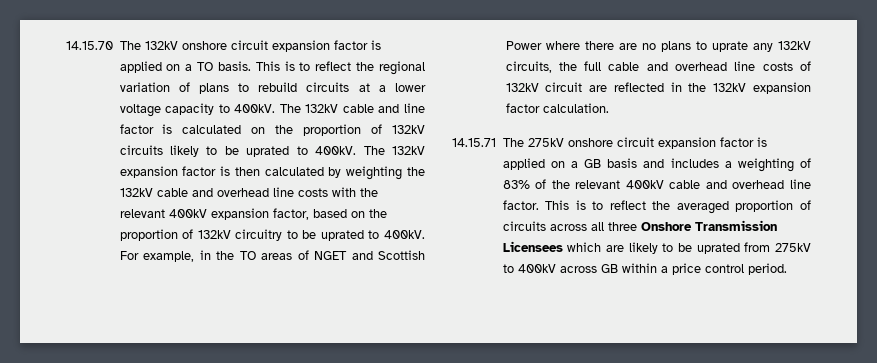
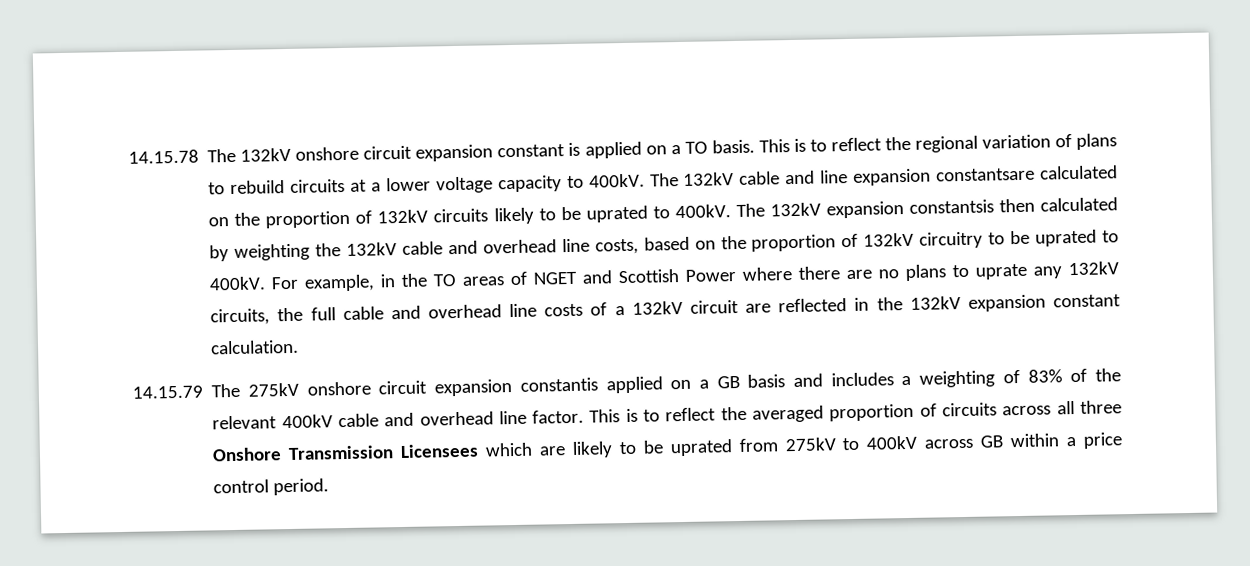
[66,41,113,50] 14.15.70 -> [128,149,199,164] 14.15.78
[333,40,368,50] factor -> [497,144,566,158] constant
[119,124,173,134] factor is -> [853,167,1036,186] expansion constantsare
[182,166,231,176] factor is -> [908,199,994,214] constantsis
[297,187,378,197] [119,208,309,220] costs with the relevant 400kV expansion factor, -> [594,238,639,255] costs,
(811, 66) none -> [614,306,625,316] a
[505,103,540,113] factor -> [1053,294,1122,308] constant
[452,138,496,147] 14.15.71 -> [132,385,203,399] 14.15.79
[719,137,767,147] factor is -> [519,377,598,392] constantis

